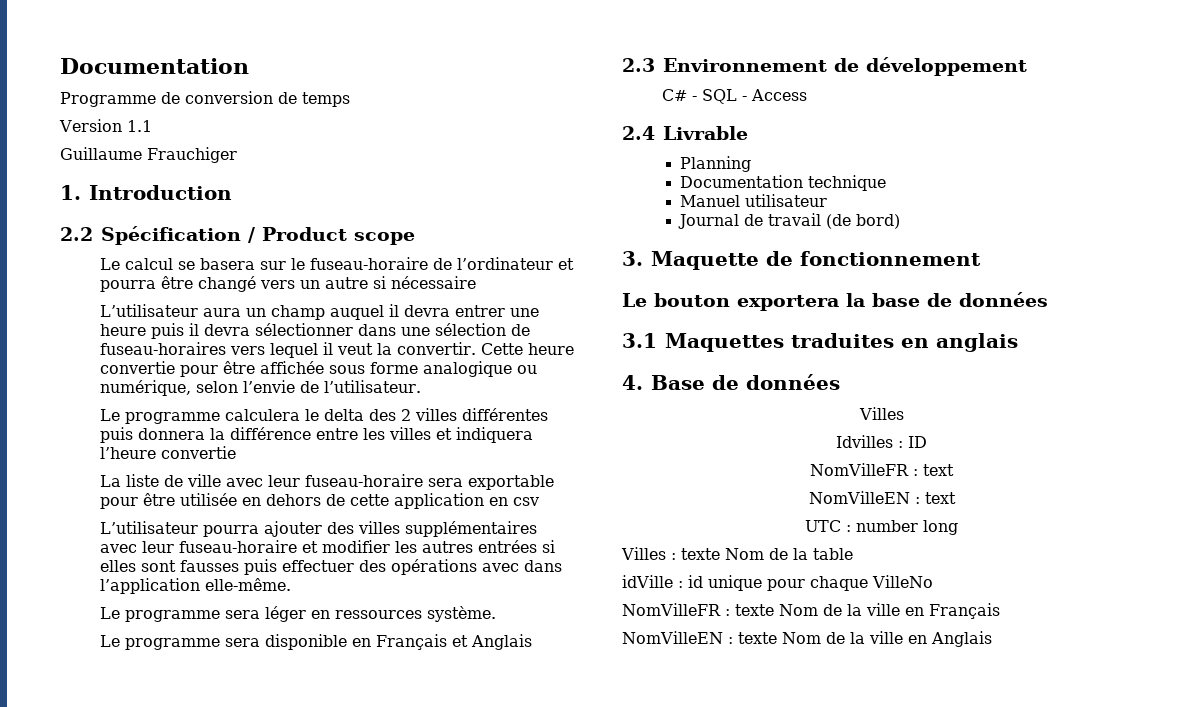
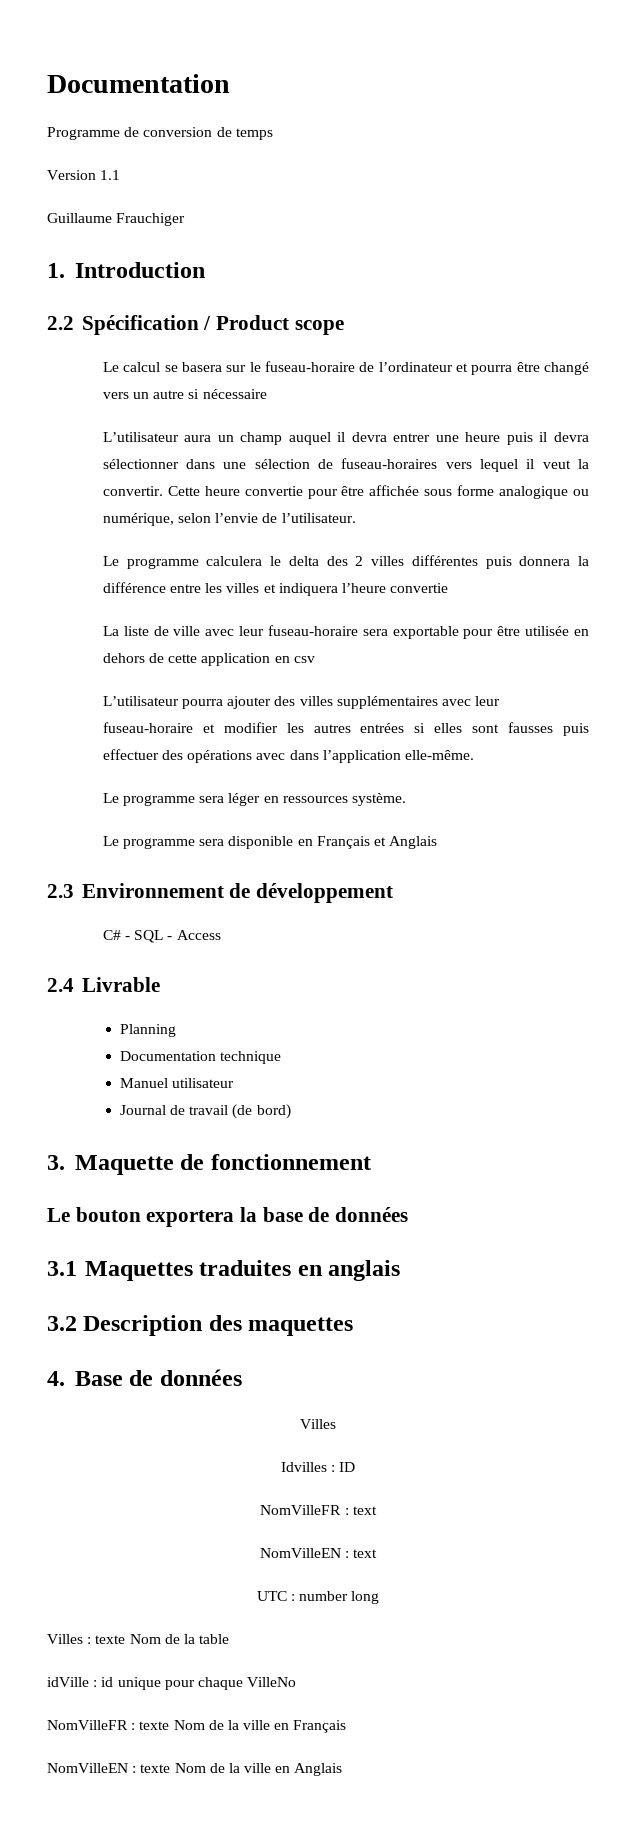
(1018, 342) none -> [47,1315,354,1336] // 3.2 Description des maquettes

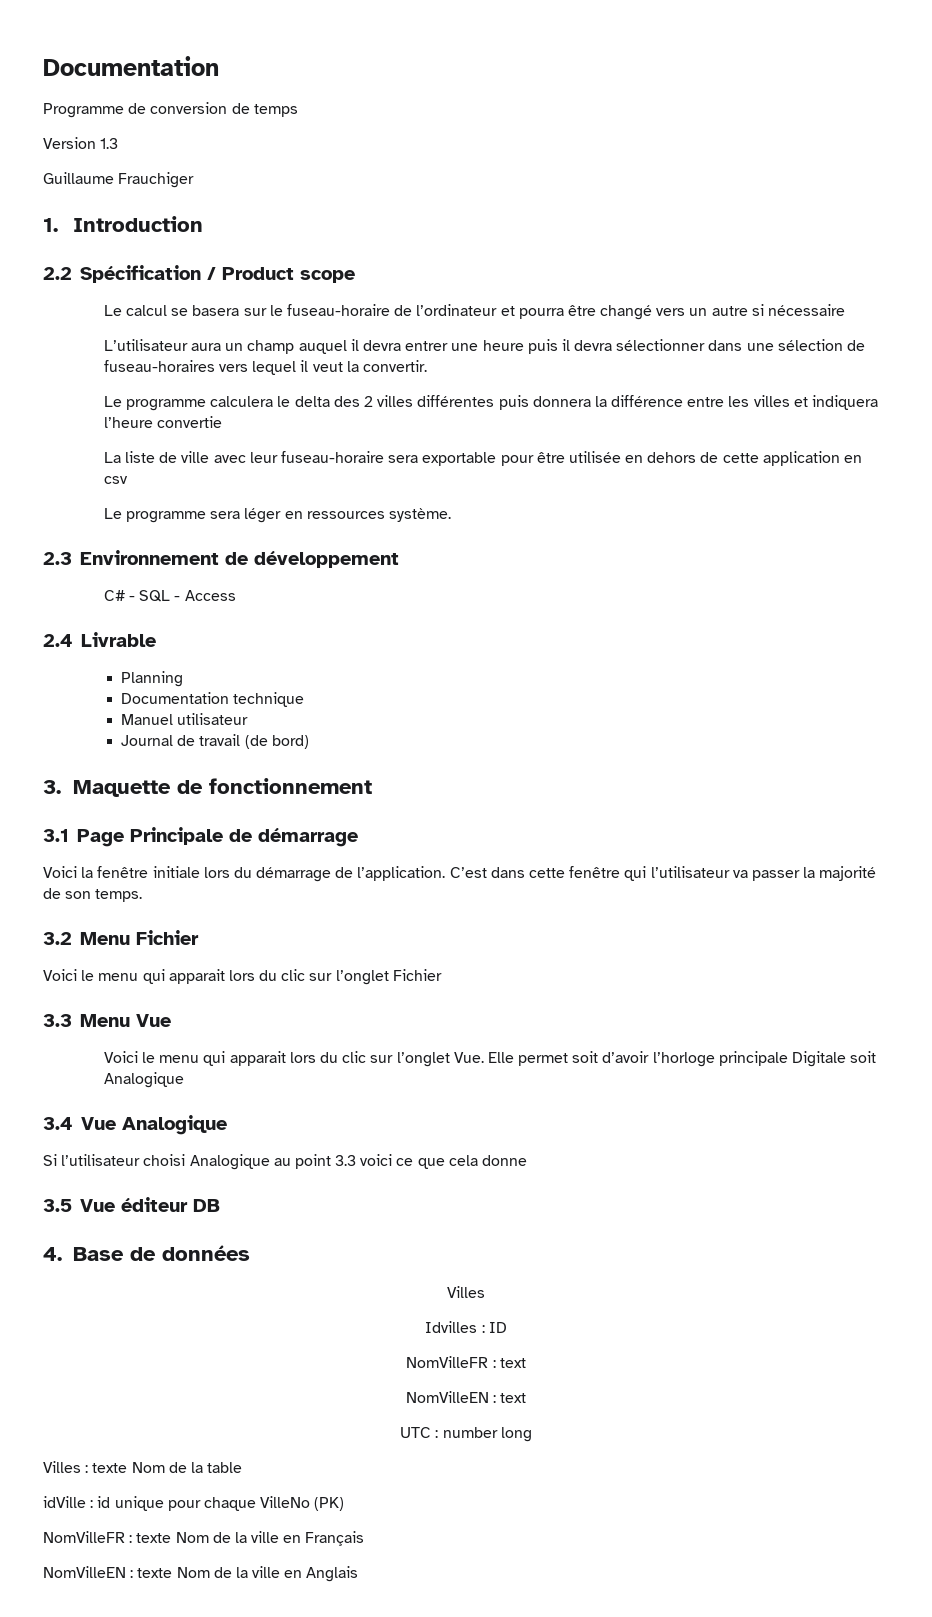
[100,170,121,180] 1.1 -> [100,138,119,149] 1.3
[167,485,589,499] [102,513,356,526] Cette heure convertie pour être affichée sous forme analogique ou numérique, selon l’envie de l’utilisateur. -> (428, 366) none
[102,696,501,709] [102,722,589,736] [102,749,474,763] // L’utilisateur pourra ajouter des villes supplémentaires avec leur fuseau-horaire et modifier les autres entrées si elles sont fausses puis effectuer des opérations avec dans l’application elle-même. -> (128, 480) none
[102,836,438,849] // Le programme sera disponible en Français et Anglais -> (452, 515) none
[47,1207,409,1227] [47,1260,401,1281] [47,1315,354,1336] Le bouton exportera la base de données // 3.1 Maquettes traduites en anglais // 3.2 Description des maquettes -> [43,827,358,847] [43,866,877,882] [43,888,143,902] [43,930,199,945] [43,969,442,985] [43,1014,171,1027] [103,1051,877,1067] [103,1072,184,1088] [43,1115,227,1135] [43,1154,528,1170] [43,1197,220,1212] 3.1 Page Principale de démarrage // Voici la fenêtre initiale lors du démarrage de l’application. C’est dans cette fenêtre qui l’utilisateur va passer la majorité de son temps. // 3.2 Menu Fichier // Voici le menu qui apparait lors du clic sur l’onglet Fichier // 3.3 Menu Vue // Voici le menu qui apparait lors du clic sur l’onglet Vue. Elle permet soit d’avoir l’horloge principale Digitale soit Analogique // 3.4 Vue Analogique // Si l’utilisateur choisi Analogique au point 3.3 voici ce que cela donne // 3.5 Vue éditeur DB
(297, 1682) none -> [314,1497,345,1511] (PK)

